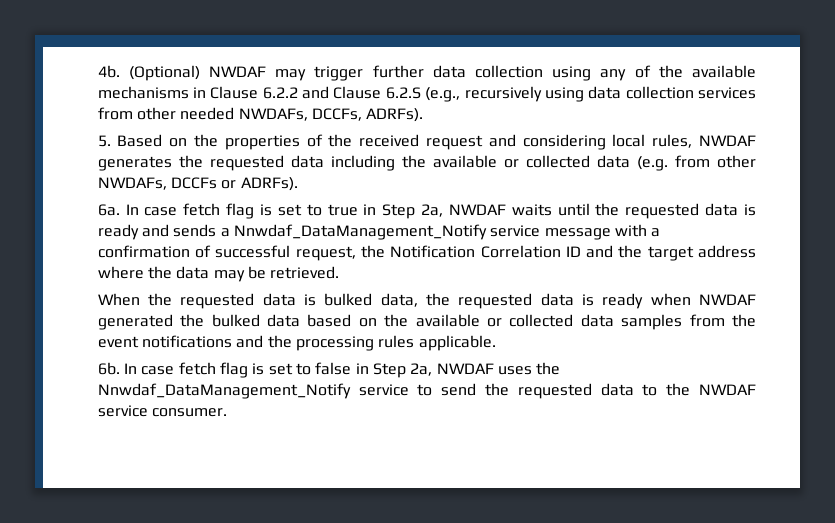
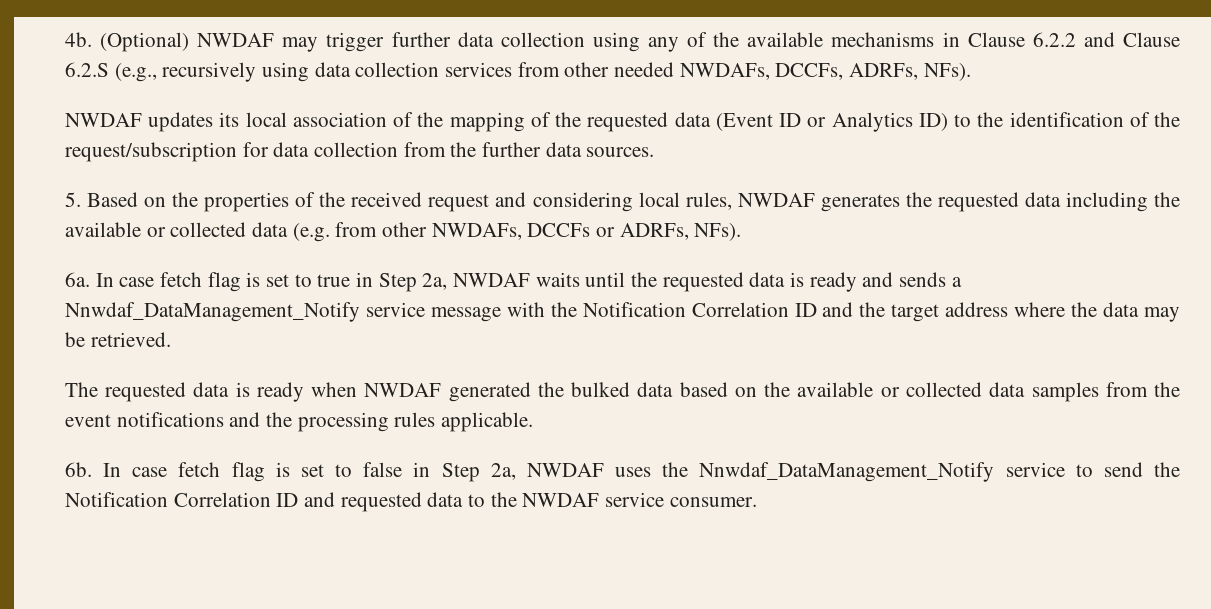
[366,108,424,122] ADRFs). -> [848,63,971,81] [64,112,1180,132] [64,142,655,162] ADRFs, NFs). // NWDAF updates its local association of the mapping of the requested data (Event ID or Analytics ID) to the identification of the request/subscription for data collection from the further data sources.
[240,177,298,191] ADRFs). -> [619,223,742,241] ADRFs, NFs).
[651,228,661,237] [97,245,356,261] a confirmation of successful request, -> (545, 309) none
[97,293,451,309] When the requested data is bulked data, the -> [64,382,98,397] The
(509, 389) none -> [64,492,335,507] Notification Correlation ID and

